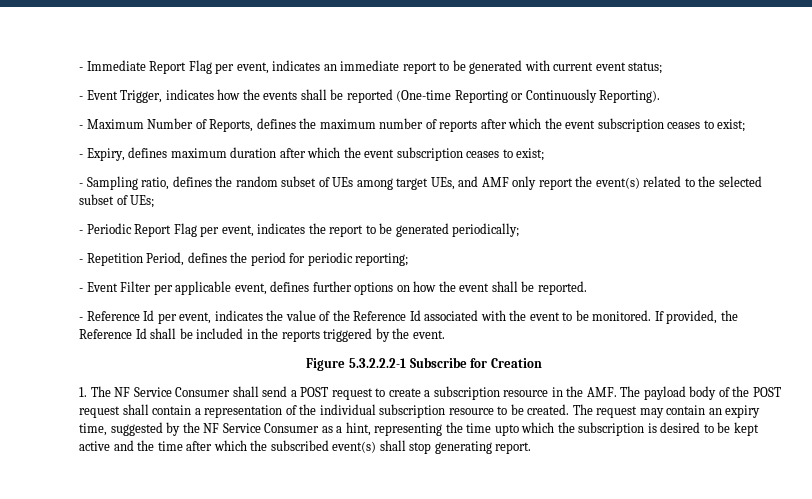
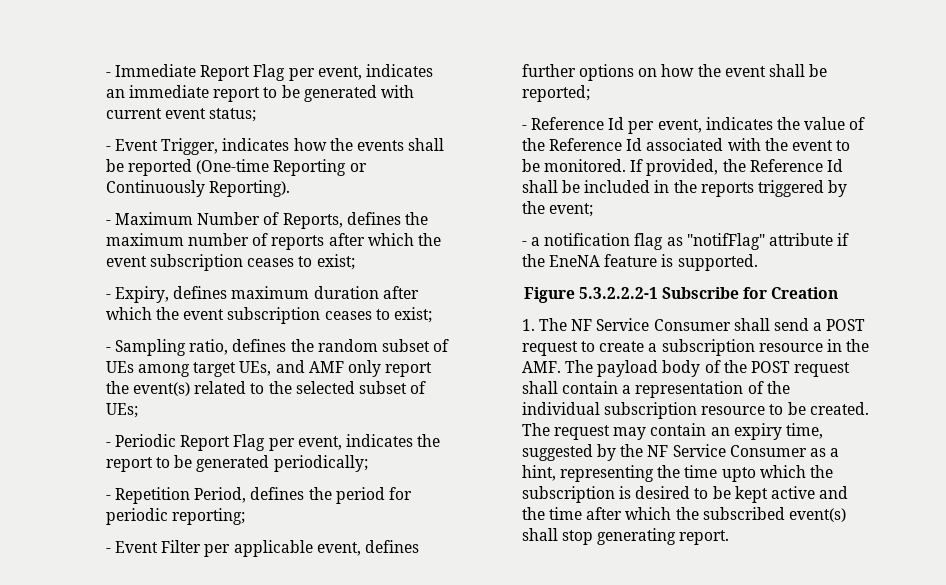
[537,281,587,295] reported. -> [521,85,590,102] reported;
[412,330,445,339] event. -> [549,203,594,217] [521,233,850,250] [521,254,758,271] event; // - a notification flag as "notifFlag" attribute if the EneNA feature is supported.

